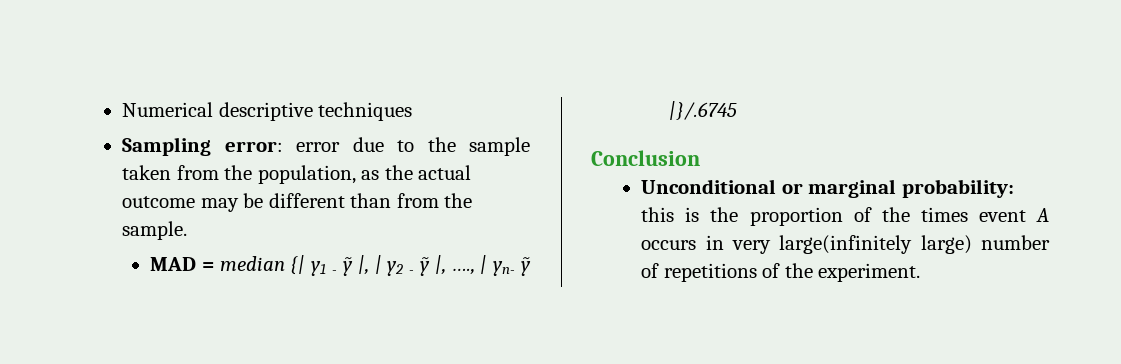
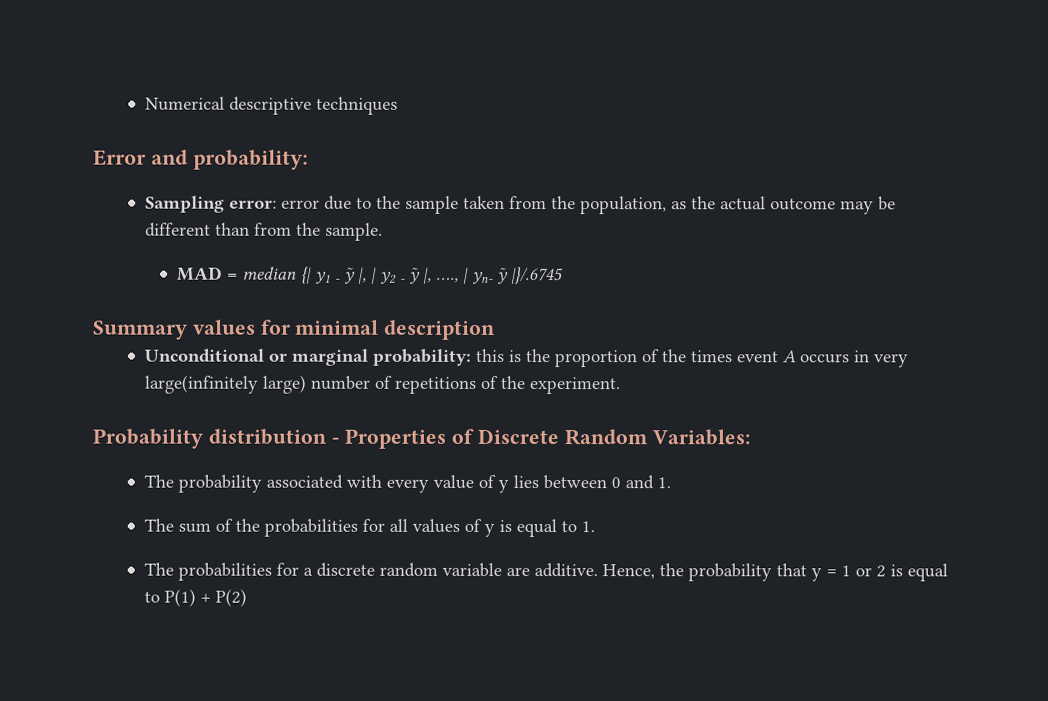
(413, 111) none -> [93,149,309,170] // Error and probability:
[591,150,700,166] Conclusion -> [93,319,497,340] Summary values for minimal description
(921, 272) none -> [92,428,751,449] [144,474,672,493] [144,518,596,538] [144,562,949,582] [144,588,248,607] // Probability distribution - Properties of Discrete Random Variables: // The probability associated with every value of y lies between 0 and 1. // The sum of the probabilities for all values of y is equal to 1. // The probabilities for a discrete random variable are additive. Hence, the probability that y = 1 or 2 is equal to P(1) + P(2)

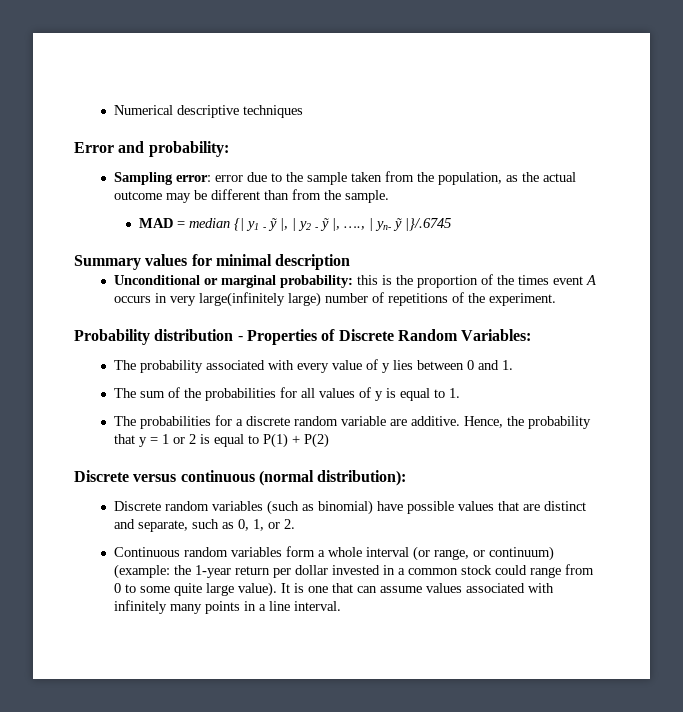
(248, 597) none -> [74,470,407,486] [114,500,587,515] [114,519,296,532] [114,546,555,561] [114,564,595,579] [114,582,555,597] [114,600,342,614] // Discrete versus continuous (normal distribution): // Discrete random variables (such as binomial) have possible values that are distinct and separate, such as 0, 1, or 2. // Continuous random variables form a whole interval (or range, or continuum) (example: the 1-year return per dollar invested in a common stock could range from 0 to some quite large value). It is one that can assume values associated with infinitely many points in a line interval.

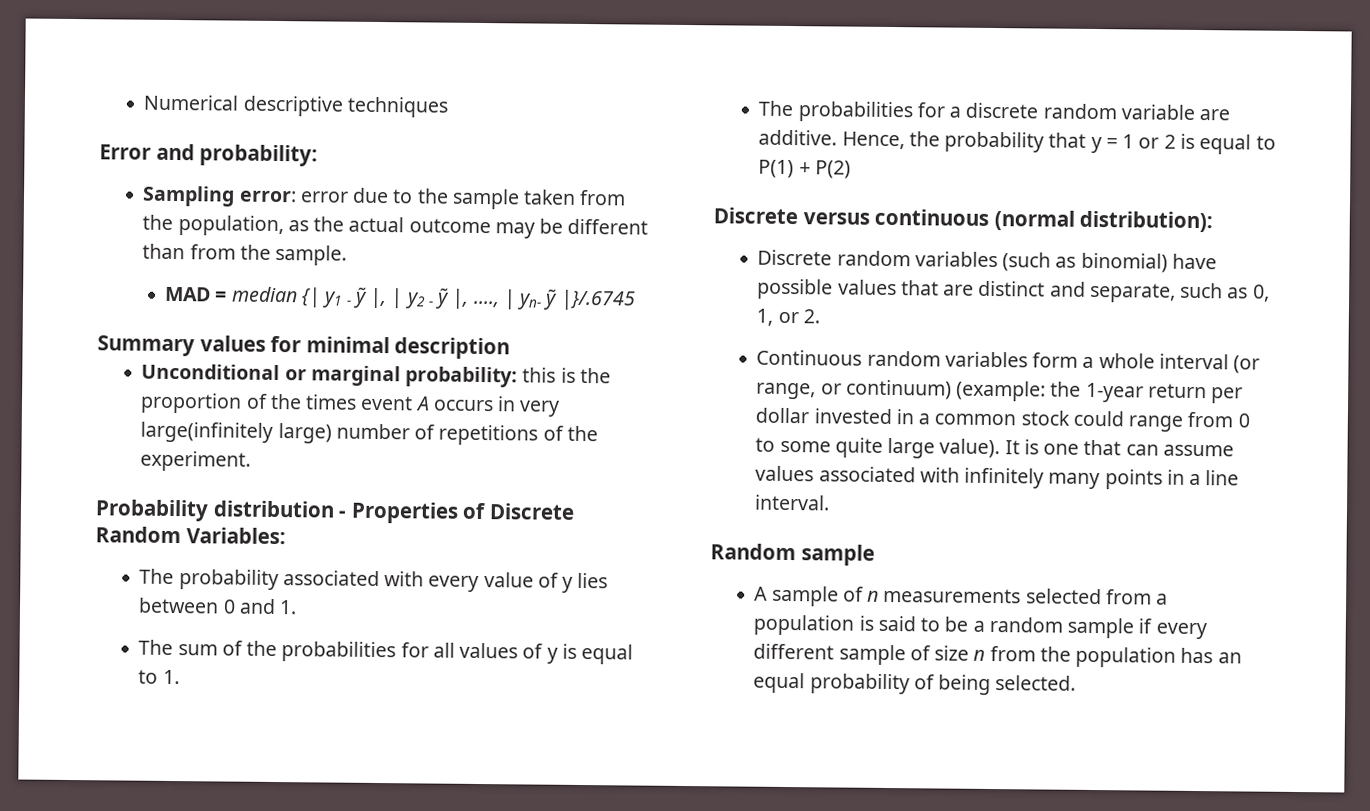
(342, 606) none -> [710,543,875,566] [754,585,1169,607] [753,614,1207,640] [753,643,1242,668] [753,672,1077,696] // Random sample // A sample of n measurements selected from a population is said to be a random sample if every different sample of size n from the population has an equal probability of being selected.

